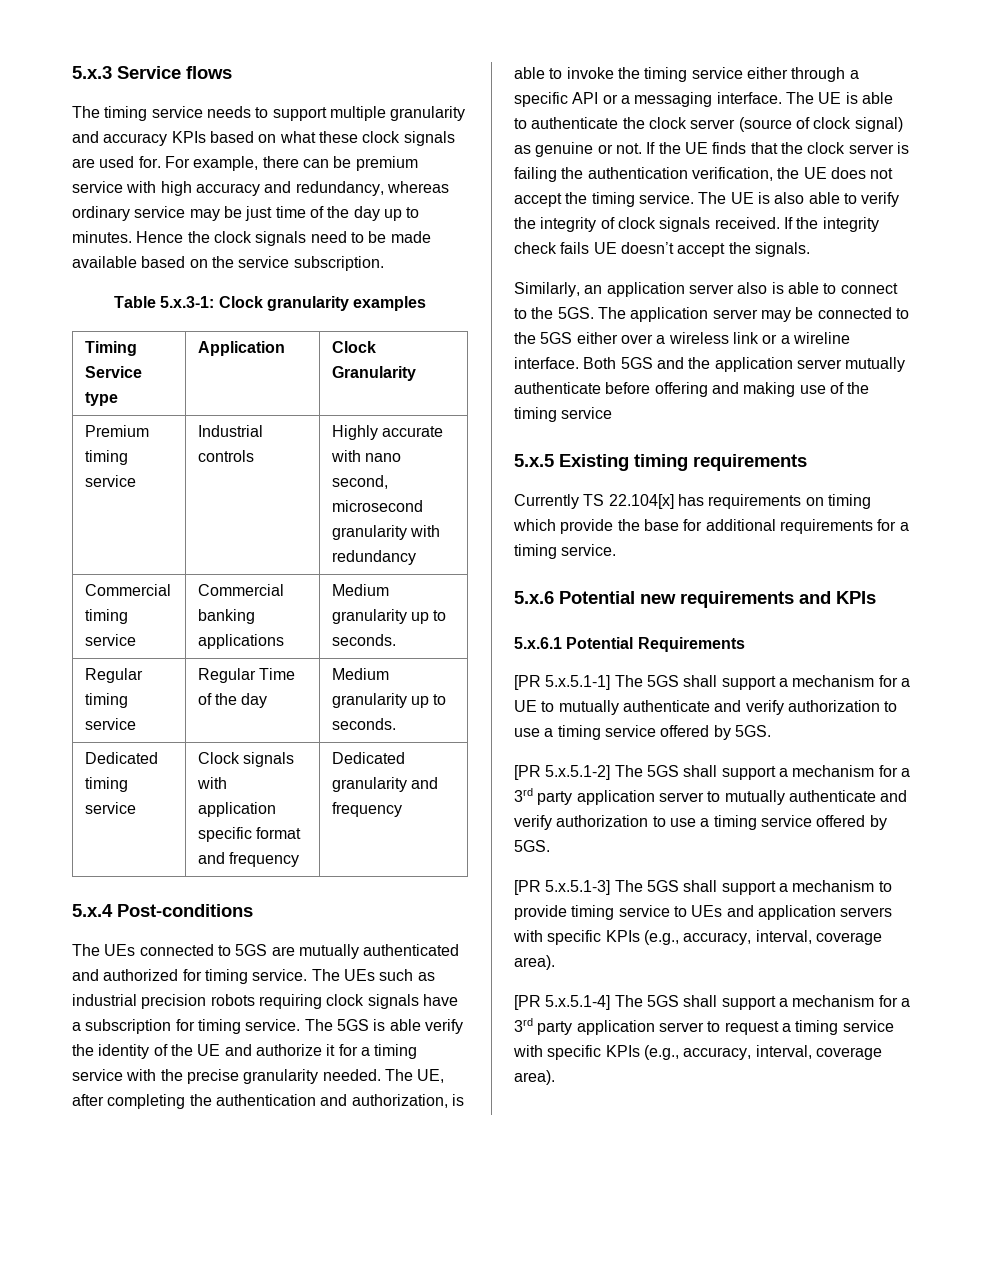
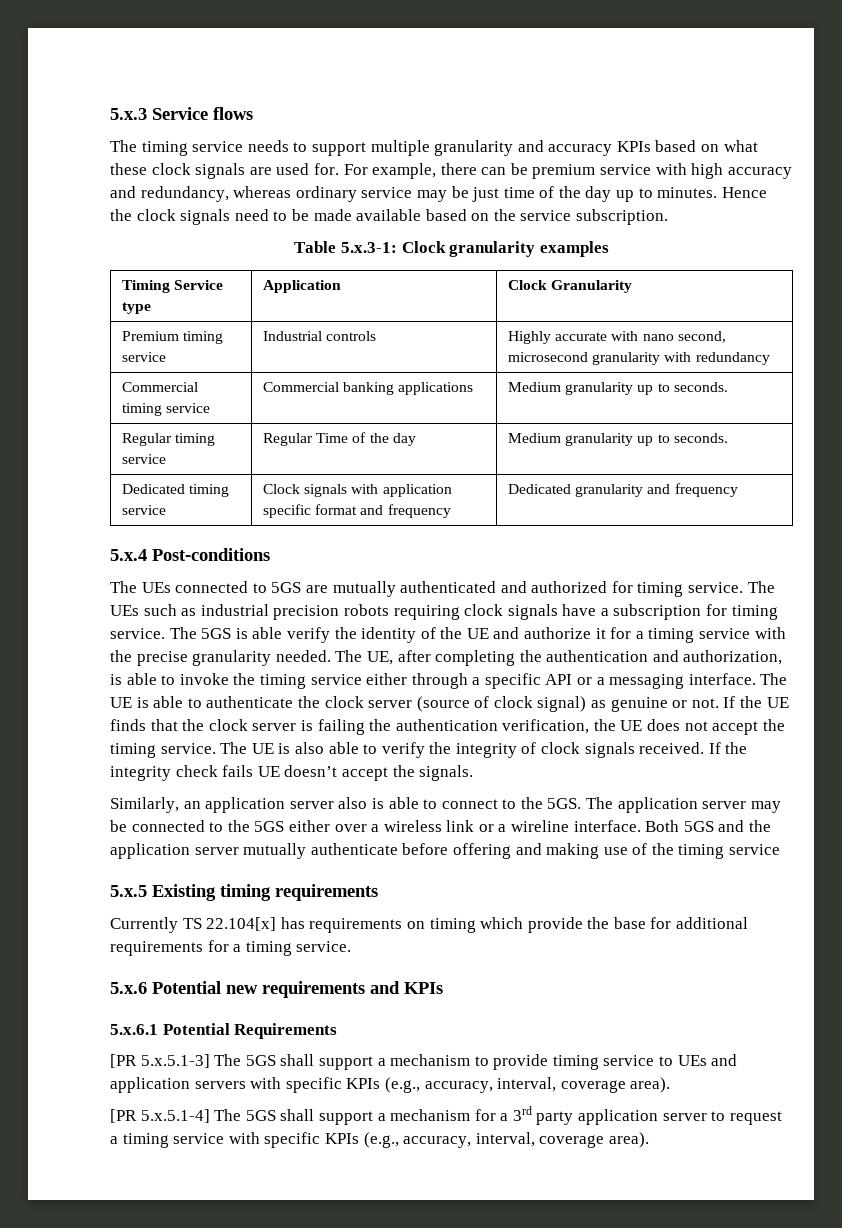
[514,675,910,690] [514,700,898,715] [514,725,771,740] [514,765,910,780] [514,788,908,805] [514,815,887,830] [514,840,550,852] // [PR 5.x.5.1-1] The 5GS shall support a mechanism for a UE to mutually authenticate and verify authorization to use a timing service offered by 5GS. // [PR 5.x.5.1-2] The 5GS shall support a mechanism for a 3rd party application server to mutually authenticate and verify authorization to use a timing service offered by 5GS. -> (338, 1031) none

